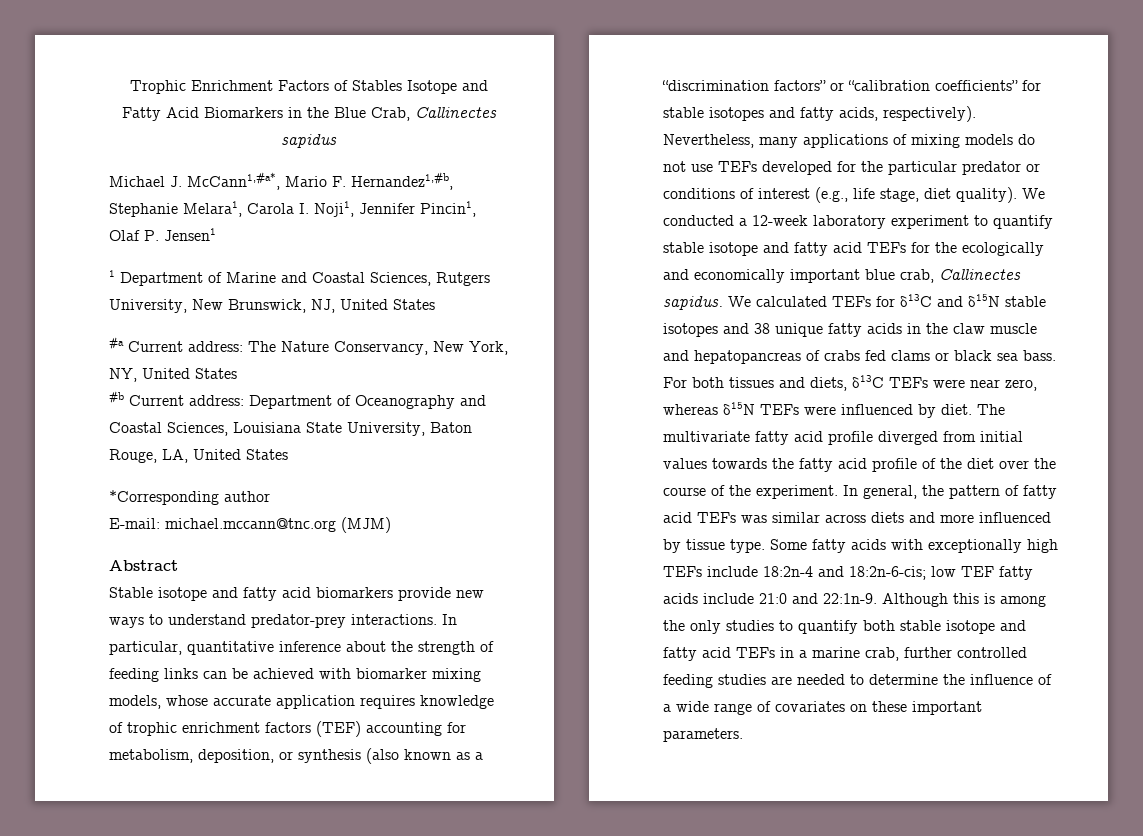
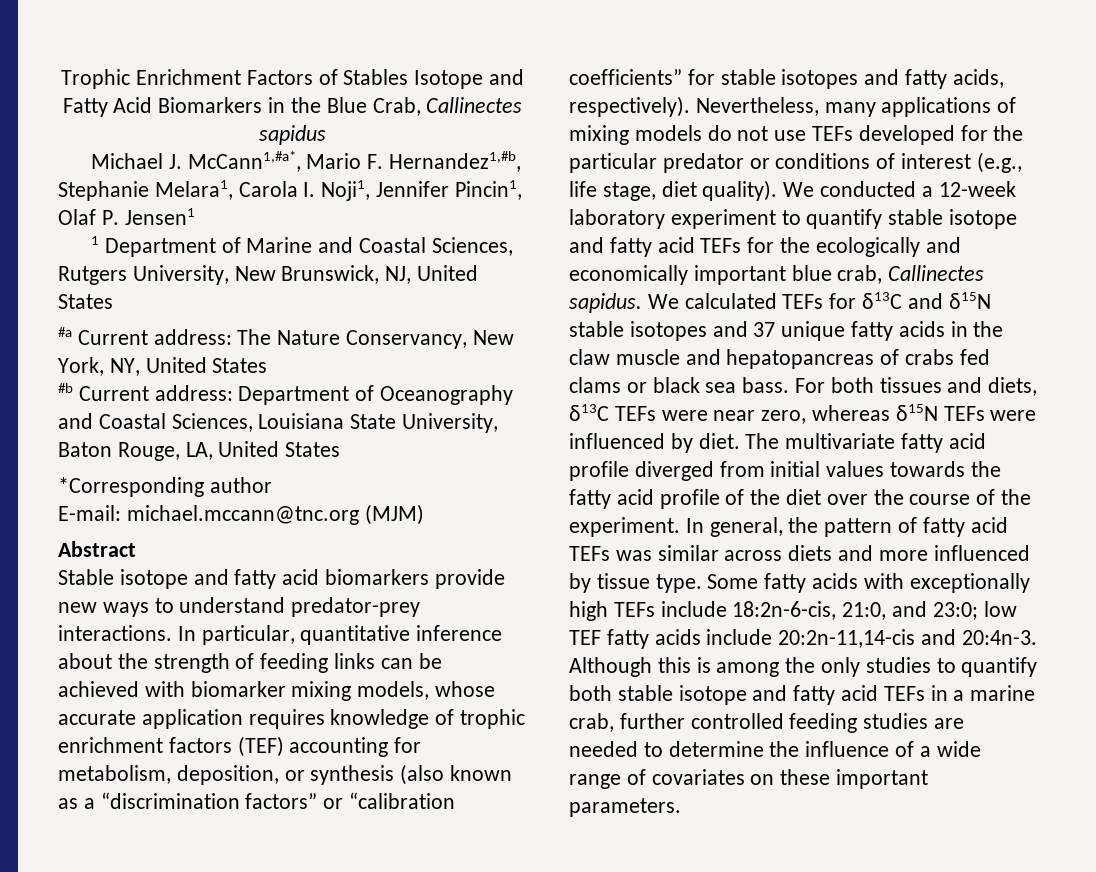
[754,323,770,334] 38 -> [753,322,776,337] 37
[763,566,926,580] 18:2n-4 and 18:2n-6-cis; -> [732,601,978,620] 18:2n-6-cis, 21:0, and 23:0;
[759,593,877,604] 21:0 and 22:1n-9. -> [778,629,1037,648] 20:2n-11,14-cis and 20:4n-3.

